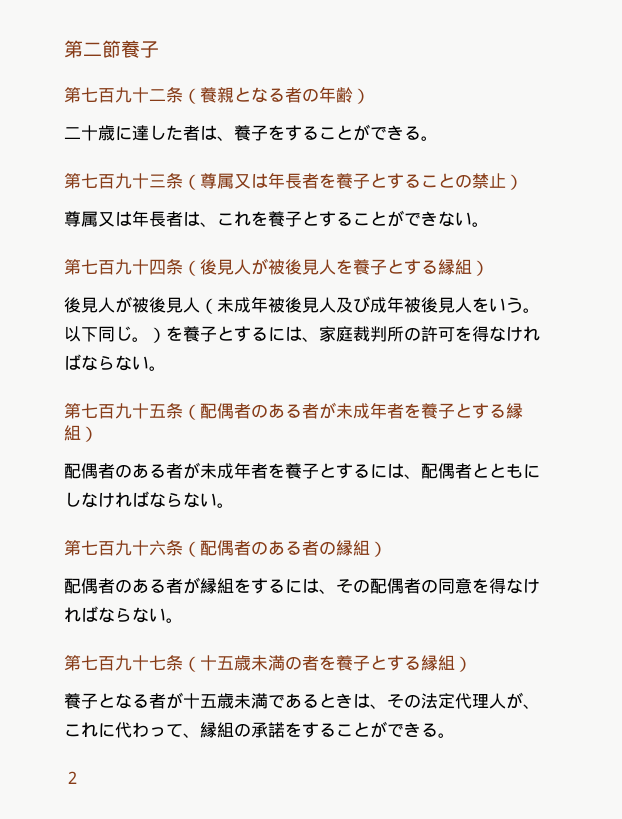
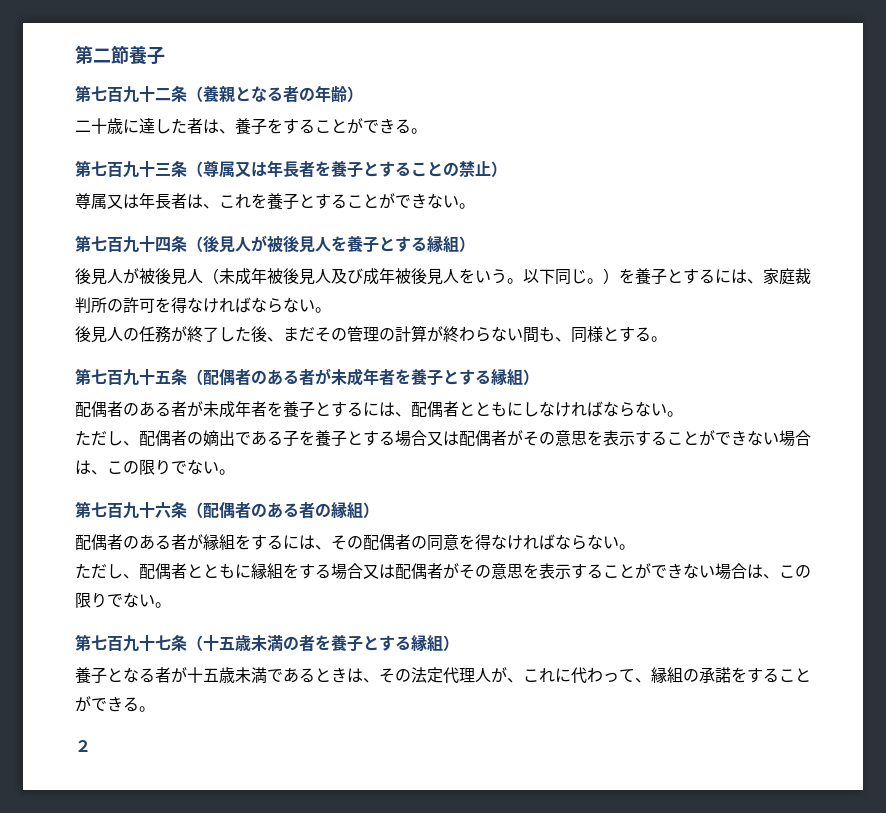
(166, 368) none -> [75,325,667,343] // 後見人の任務が終了した後、まだその管理の計算が終わらない間も、同様とする。
(234, 505) none -> [75,430,811,447] [75,459,235,475] // ただし、配偶者の嫡出である子を養子とする場合又は配偶者がその意思を表示することができない場合は、この限りでない。
(183, 620) none -> [75,563,811,580] [75,592,171,608] // ただし、配偶者とともに縁組をする場合又は配偶者がその意思を表示することができない場合は、この限りでない。

